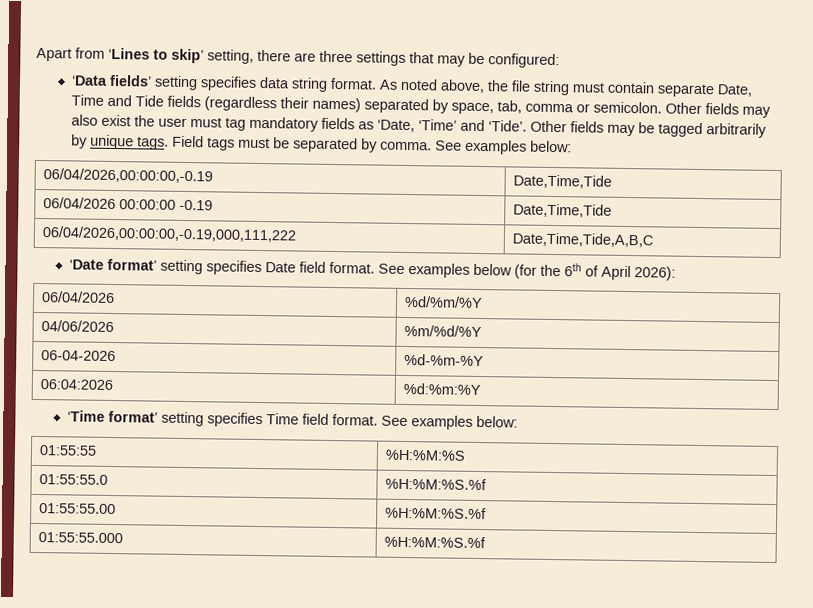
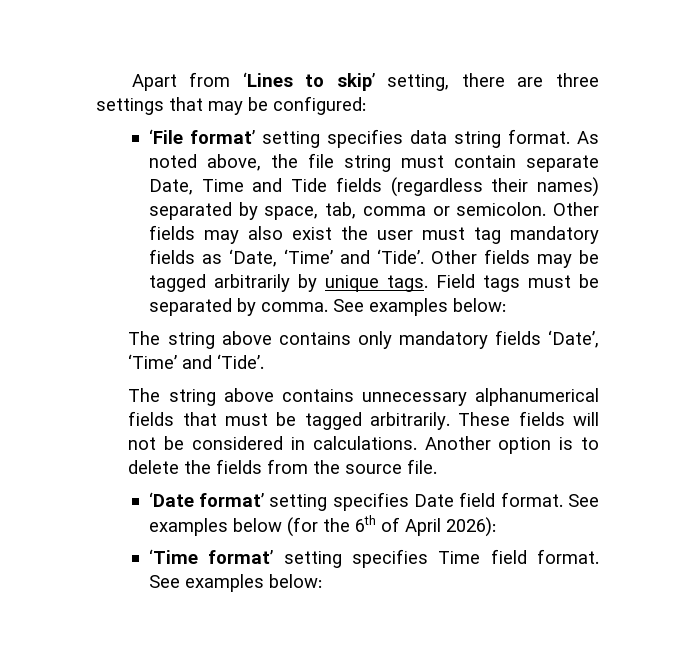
[71,74,153,87] ‘Data fields’ -> [148,129,255,144] ‘File format’
[43,168,214,184] [513,174,613,189] [43,197,214,211] [513,203,613,218] [42,226,298,243] [512,232,654,248] // 06/04/2026,00:00:00,-0.19 | Date,Time,Tide // 06/04/2026 00:00:00 -0.19 | Date,Time,Tide // 06/04/2026,00:00:00,-0.19,000,111,222 | Date,Time,Tide,A,B,C -> [128,330,599,349] [128,354,265,369] [128,388,599,406] [128,411,599,430] [128,436,600,454] [128,459,438,474] // The string above contains only mandatory fields ‘Date’, ‘Time’ and ‘Tide’. // The string above contains unnecessary alphanumerical fields that must be tagged arbitrarily. These fields will not be considered in calculations. Another option is to delete the fields from the source file.
[41,291,116,304] [404,295,484,309] [41,320,115,333] [404,324,483,338] [41,350,117,362] [404,353,485,367] [40,379,114,391] [403,382,482,396] // 06/04/2026 | %d/%m/%Y // 04/06/2026 | %m/%d/%Y // 06-04-2026 | %d-%m-%Y // 06:04:2026 | %d:%m:%Y -> (496, 527) none
[39,445,98,456] [385,449,467,461] [39,474,109,485] [385,477,488,491] [39,503,117,515] [385,506,488,520] [38,532,124,544] [384,535,487,549] // 01:55:55 | %H:%M:%S // 01:55:55.0 | %H:%M:%S.%f // 01:55:55.00 | %H:%M:%S.%f // 01:55:55.000 | %H:%M:%S.%f -> (322, 581) none

